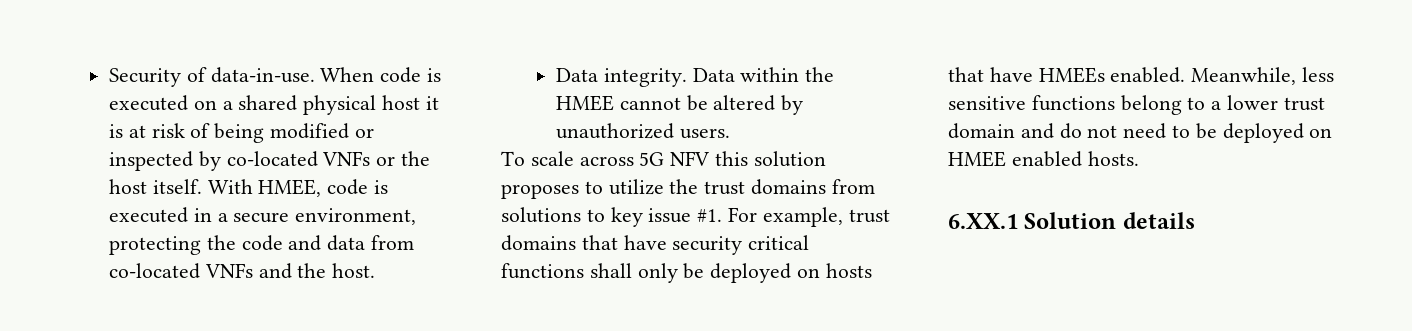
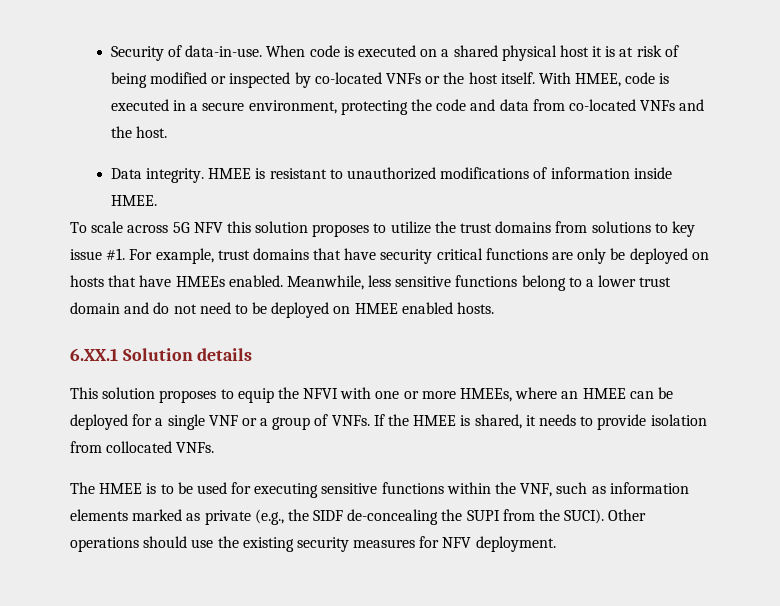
[692,67,835,82] [556,95,804,115] [556,123,730,139] Data within the HMEE cannot be altered by unauthorized users. -> [208,167,672,180] [110,195,157,206] HMEE is resistant to unauthorized modifications of information inside HMEE.
[589,263,632,278] shall -> [552,252,574,260] are
(1195, 220) none -> [70,387,673,403] [70,414,707,430] [70,441,215,453] [70,482,689,498] [70,509,647,525] [70,536,556,552] // This solution proposes to equip the NFVI with one or more HMEEs, where an HMEE can be deployed for a single VNF or a group of VNFs. If the HMEE is shared, it needs to provide isolation from collocated VNFs. // The HMEE is to be used for executing sensitive functions within the VNF, such as information elements marked as private (e.g., the SIDF de-concealing the SUPI from the SUCI). Other operations should use the existing security measures for NFV deployment.

